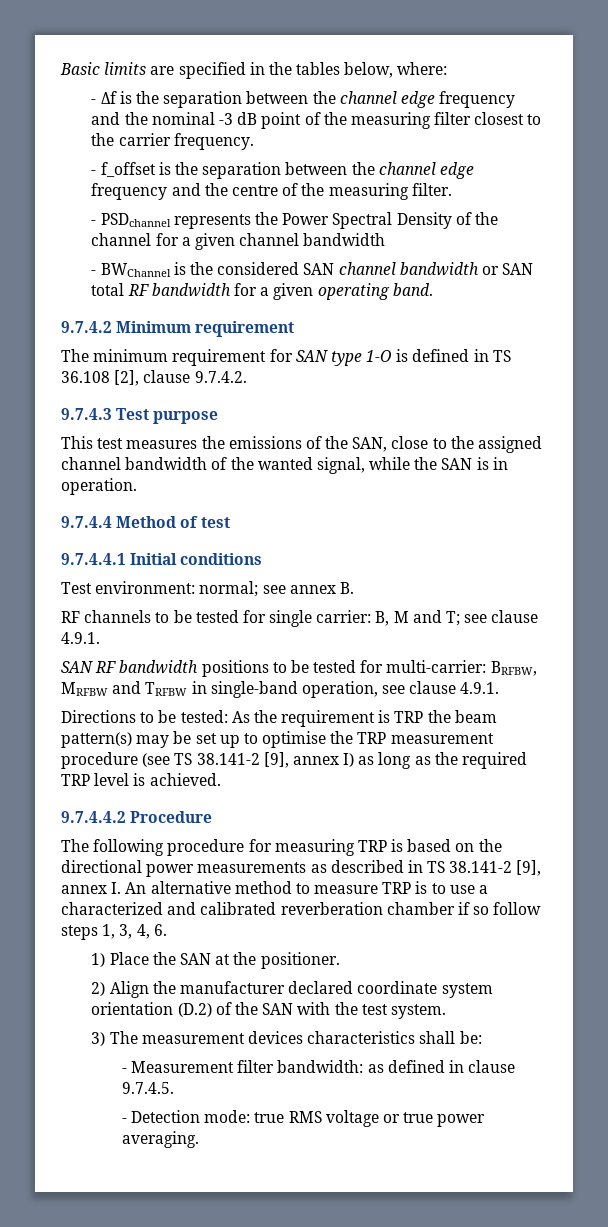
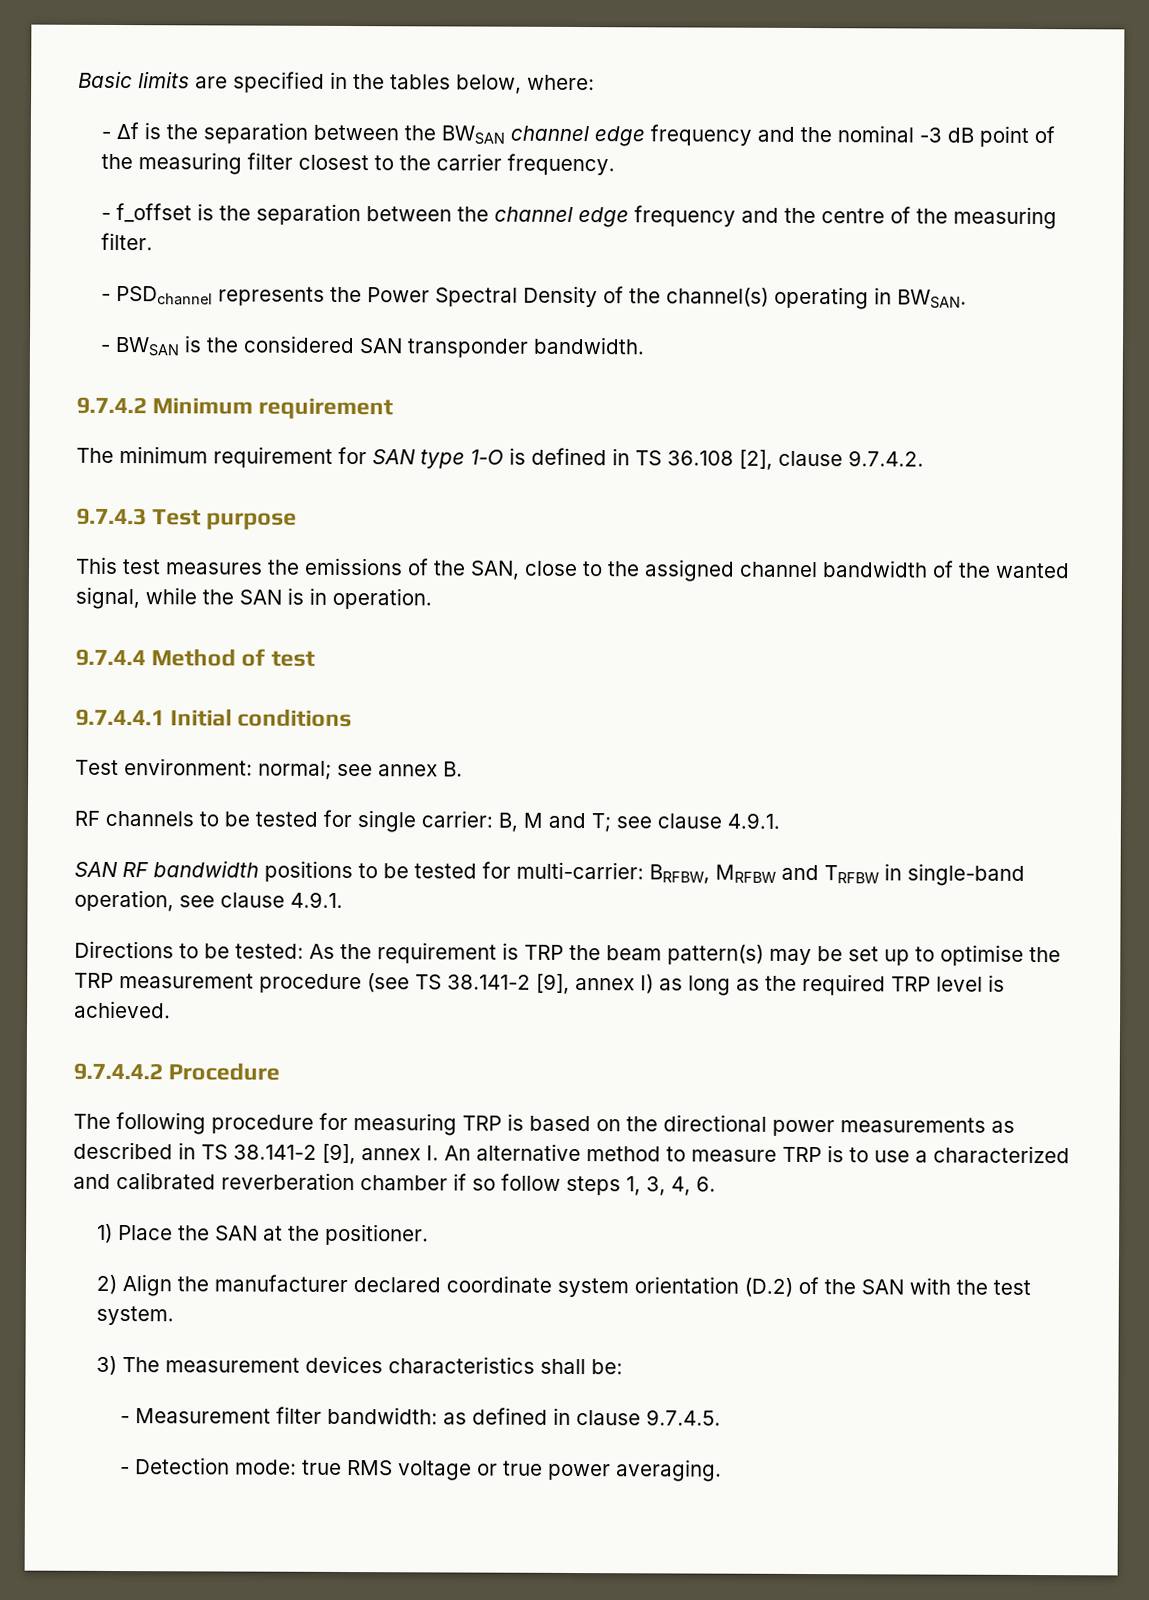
(336, 97) none -> [440,125,505,145] BWSAN
[91,233,386,250] [91,263,171,277] channel for a given channel bandwidth // - BWChannel -> [665,286,967,310] [99,336,180,357] channel(s) operating in BWSAN. // - BWSAN
[338,262,534,276] [91,283,433,300] channel bandwidth or SAN total RF bandwidth for a given operating band. -> [406,336,645,358] transponder bandwidth.

